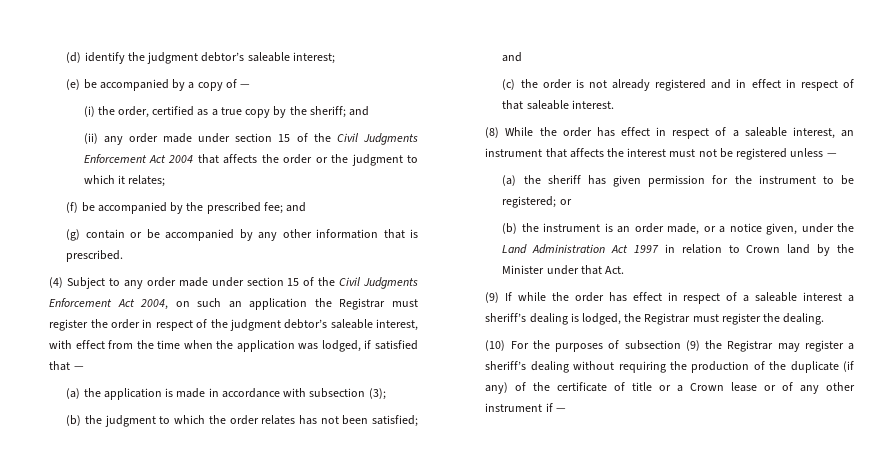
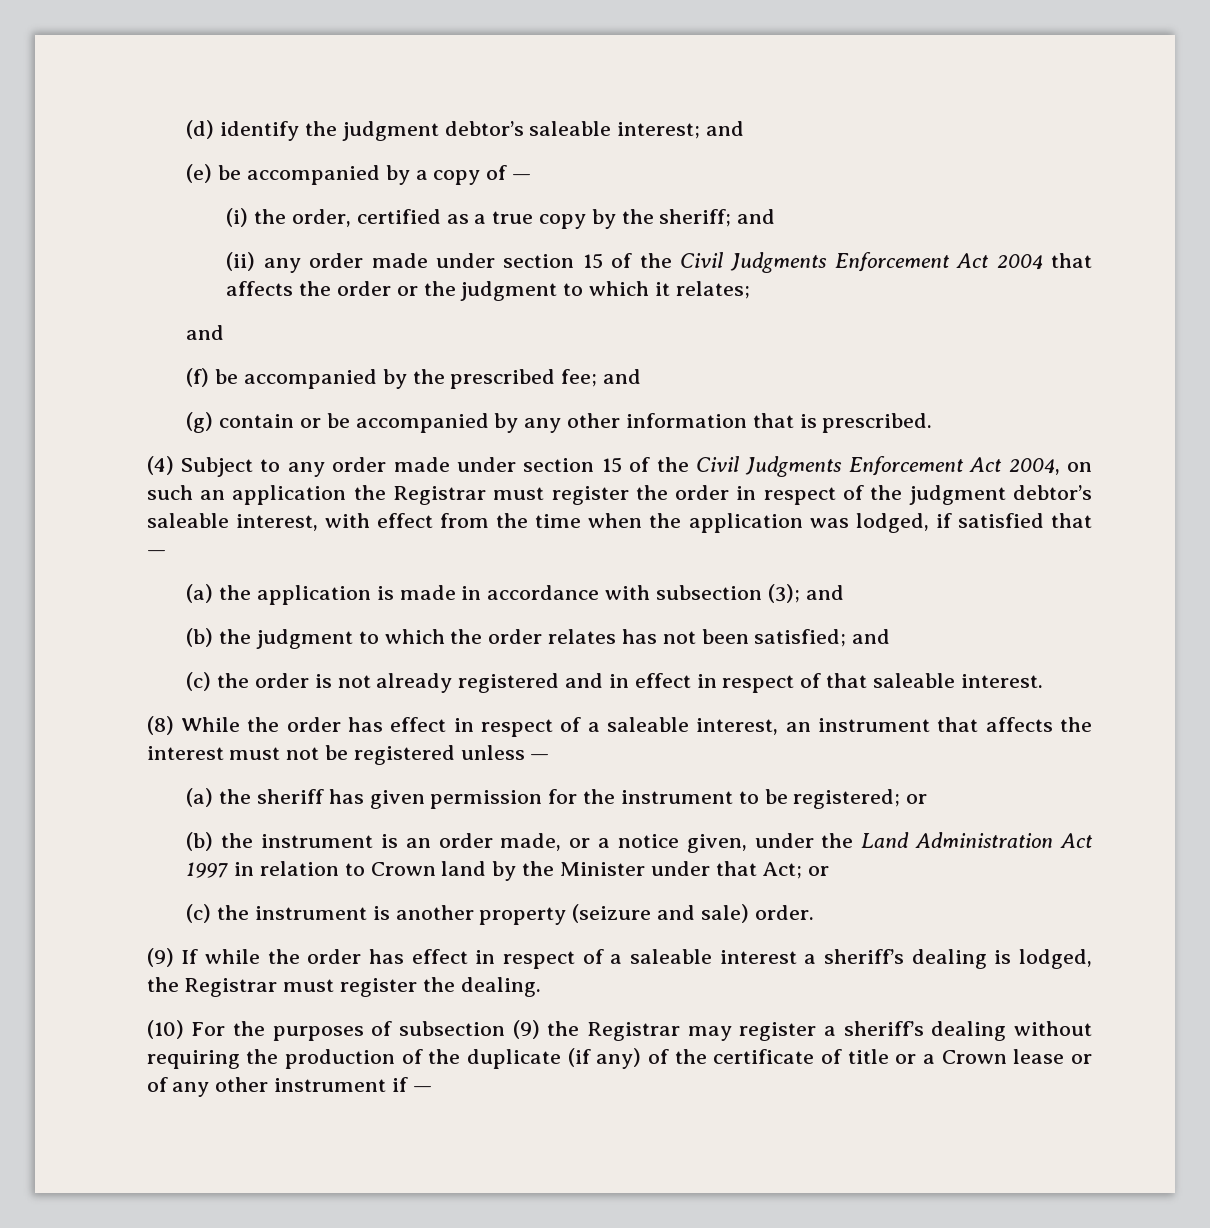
(335, 58) none -> [706,121,745,136] and
(165, 181) none -> [186,325,225,340] // and
(386, 394) none -> [805,585,844,600] and
[605,266,625,274] Act. -> [762,862,830,879] [186,904,814,925] Act; or // (c) the instrument is another property (seizure and sale) order.

